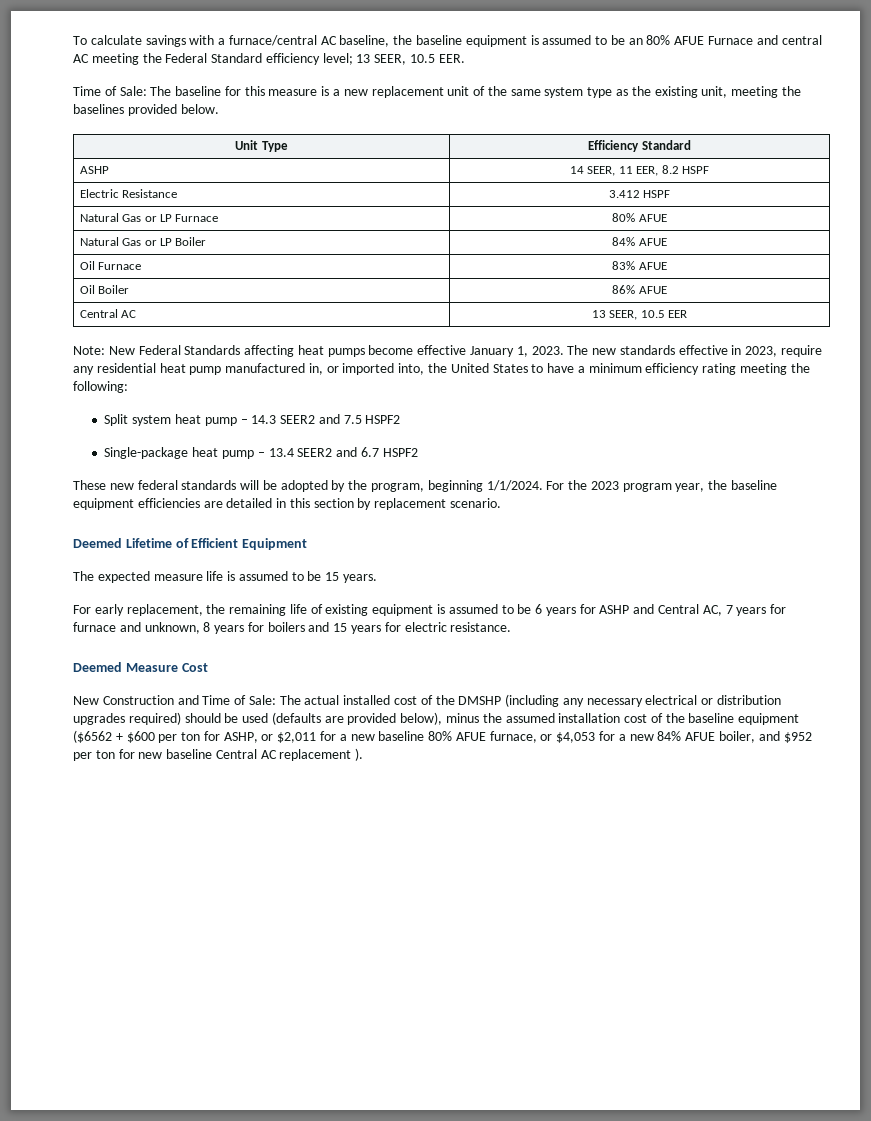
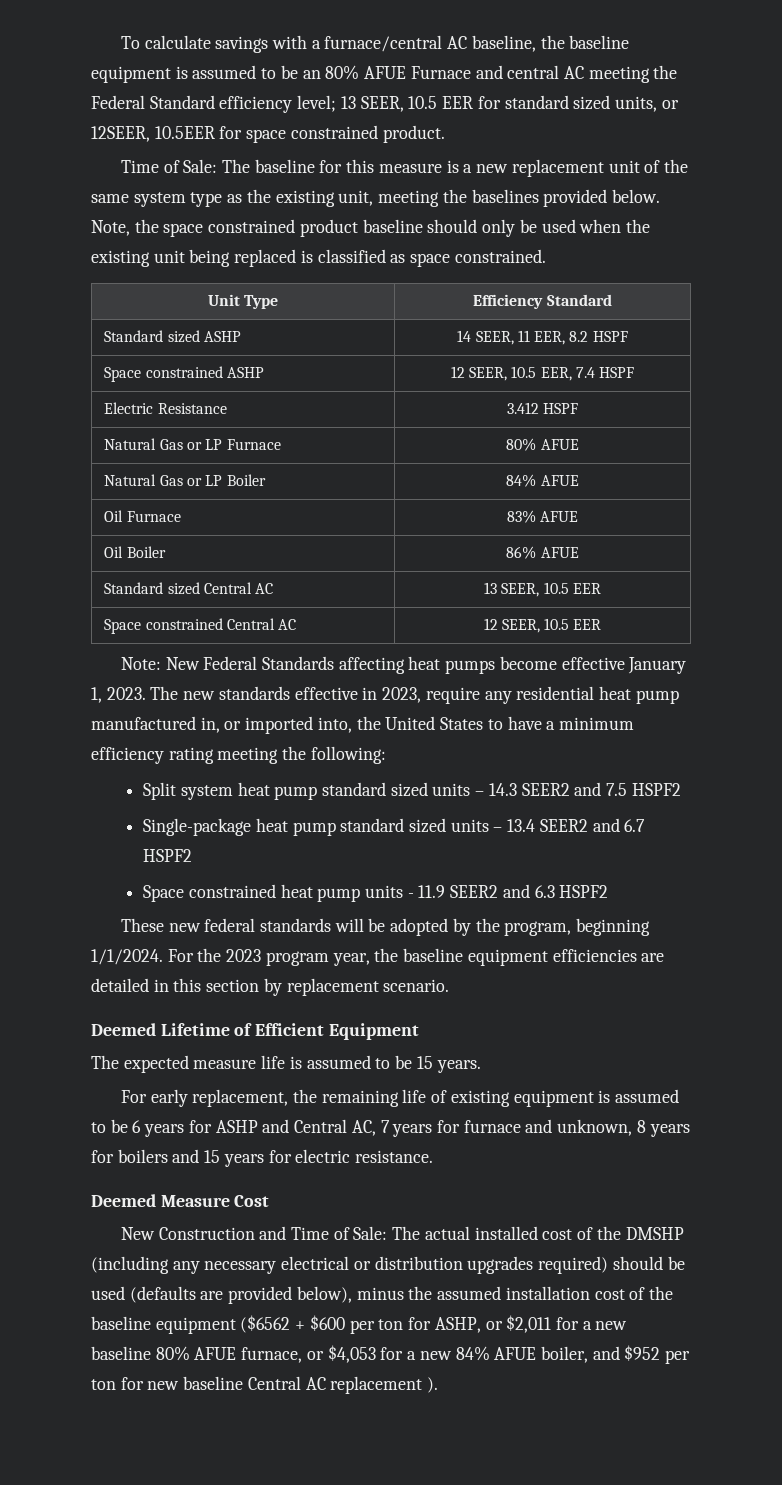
[438,54,465,63] EER. -> [442,95,679,112] [91,125,445,143] EER for standard sized units, or 12SEER, 10.5EER for space constrained product.
(219, 109) none -> [91,219,650,237] [91,249,546,267] Note, the space constrained product baseline should only be used when the existing unit being replaced is classified as space constrained.
(691, 145) none -> [104,330,200,343] Standard sized
(709, 170) none -> [104,366,264,382] [450,366,635,381] // Space constrained ASHP | 12 SEER, 10.5 EER, 7.4 HSPF
(667, 290) none -> [104,582,200,595] Standard sized
(688, 314) none -> [104,618,297,634] [483,618,602,633] // Space constrained Central AC | 12 SEER, 10.5 EER
(237, 421) none -> [322,782,471,797] standard sized units
(254, 454) none -> [340,818,489,833] standard sized units
(418, 452) none -> [143,884,609,902] // Space constrained heat pump units - 11.9 SEER2 and 6.3 HSPF2

